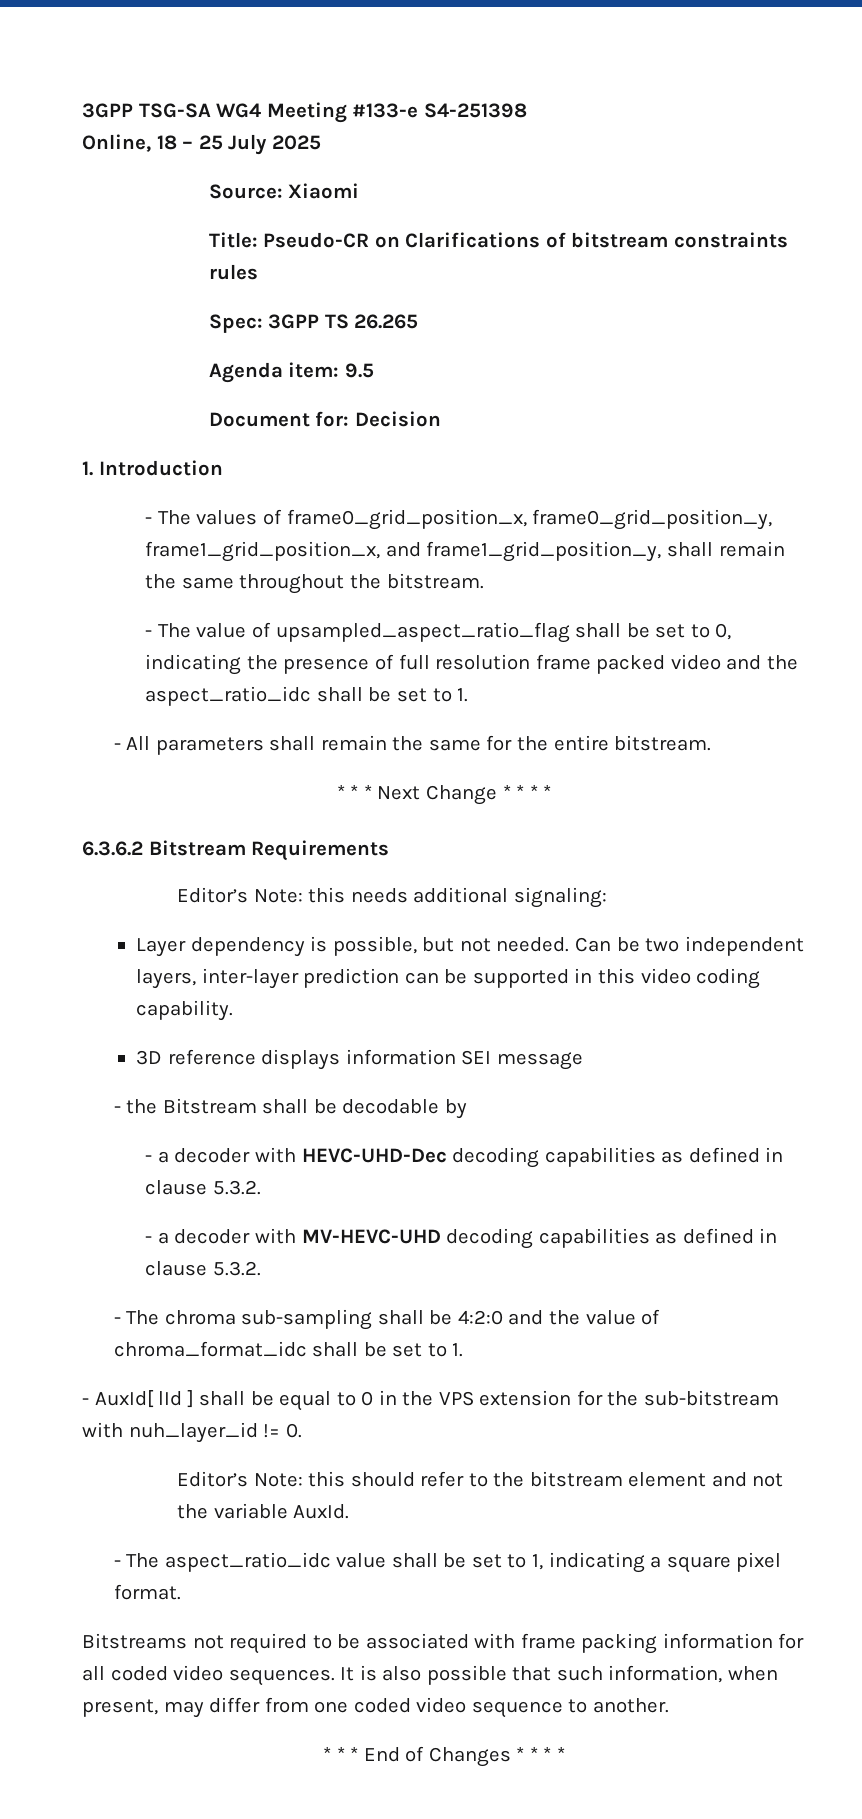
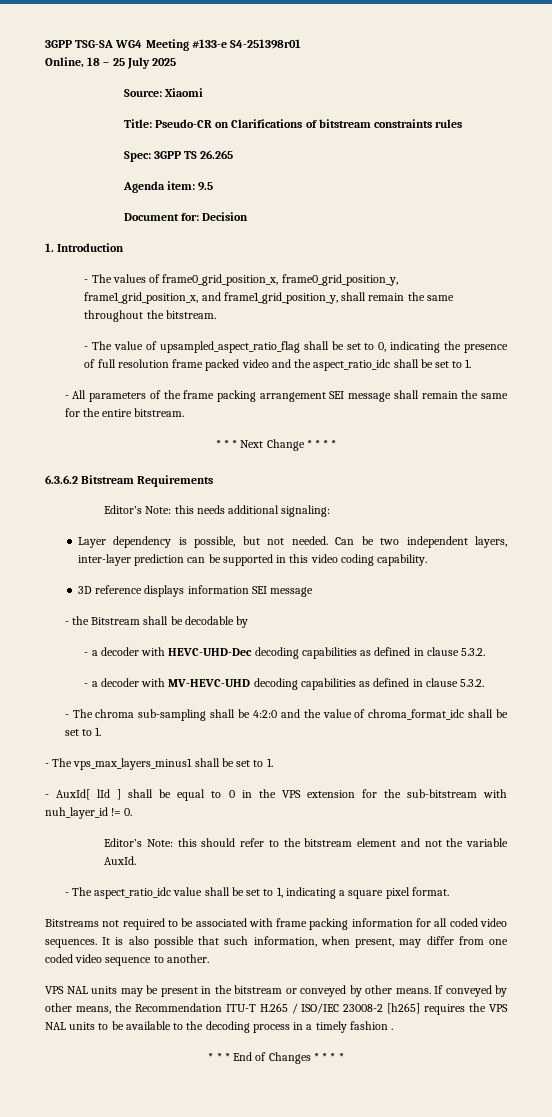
[423,103,527,118] S4-251398 -> [230,39,302,49] S4-251398r01
(264, 746) none -> [149,390,392,402] of the frame packing arrangement SEI message
(464, 1350) none -> [45,758,273,770] // - The vps_max_layers_minus1 shall be set to 1.
(669, 1705) none -> [45,985,507,997] [45,1003,509,1015] [45,1021,394,1033] // VPS NAL units may be present in the bitstream or conveyed by other means. If conveyed by other means, the Recommendation ITU-T H.265 / ISO/IEC 23008-2 [h265] requires the VPS NAL units to be available to the decoding process in a timely fashion .

